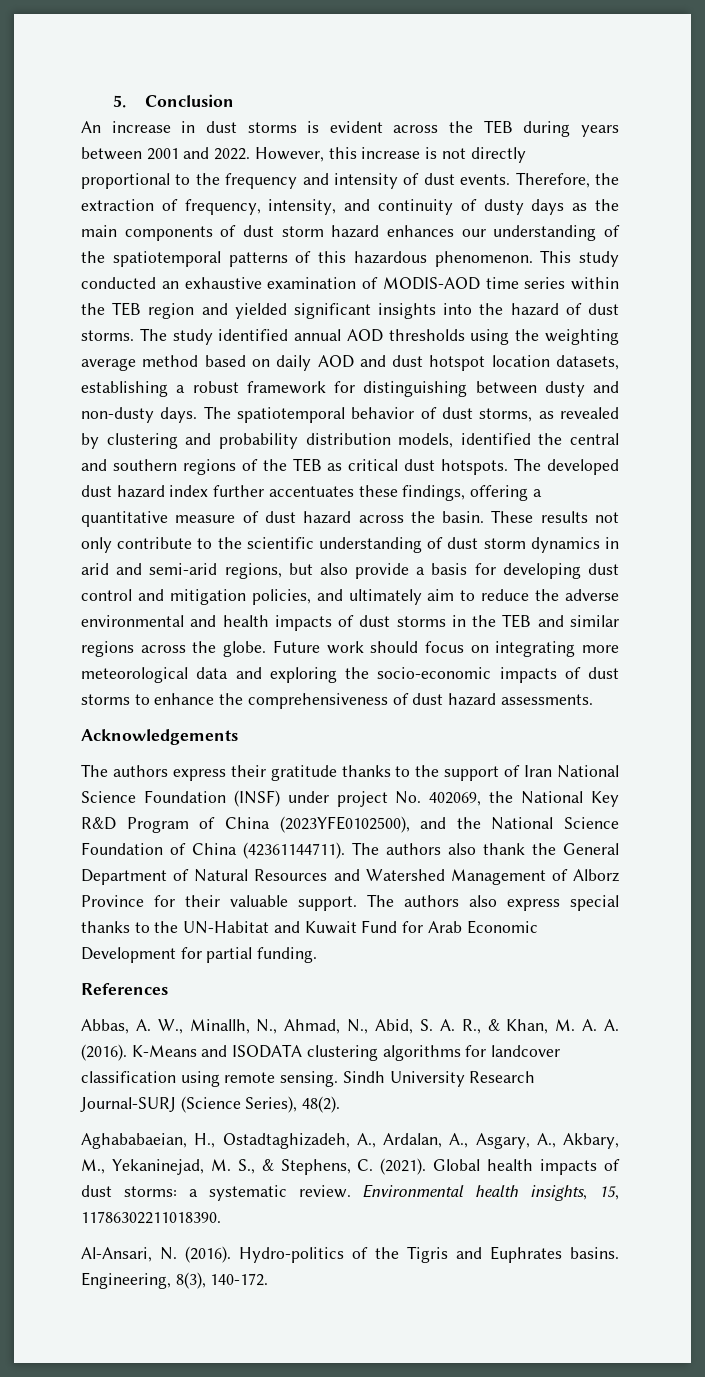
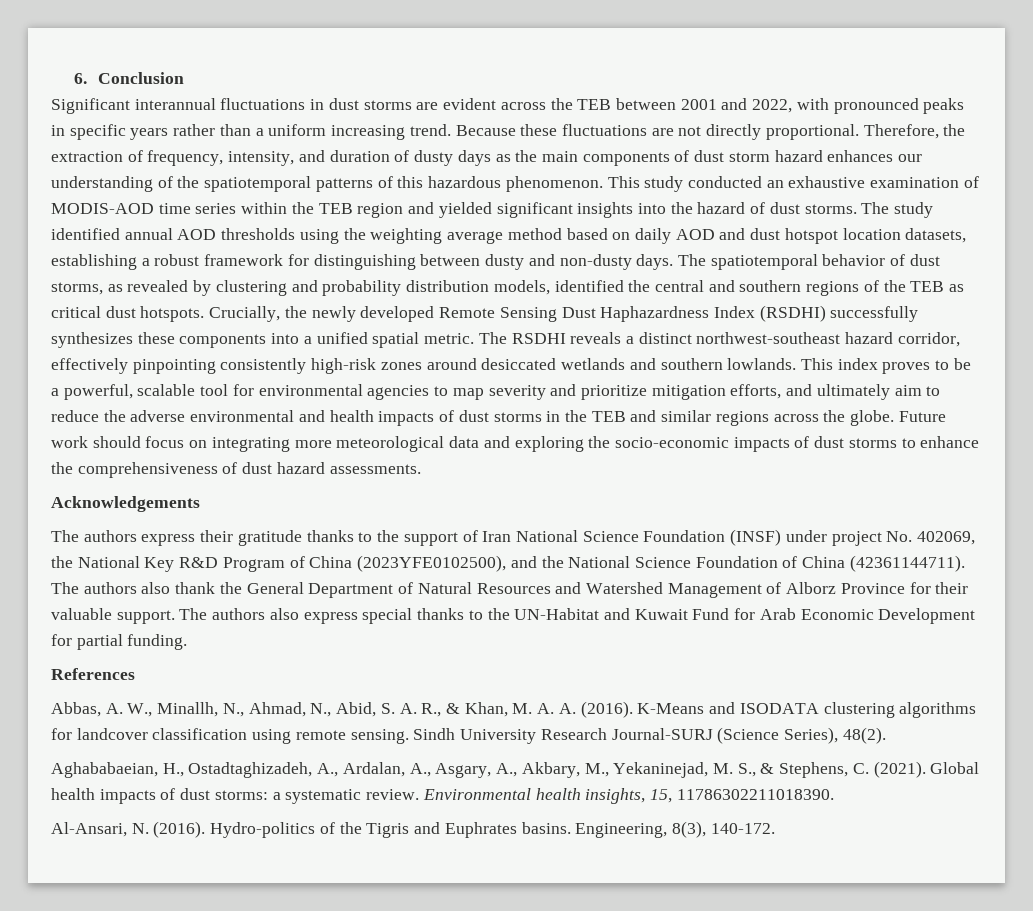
[112,95,126,108] 5. -> [74,73,88,84] 6.
[81,121,171,133] An increase -> [51,98,306,114] Significant interannual fluctuations
[307,121,320,133] is -> [416,102,439,110] are
[523,121,619,137] during years -> (612, 104) none
[214,147,526,163] [81,173,511,189] 2022. However, this increase is not directly proportional to the frequency and intensity of dust events. -> [752,98,965,114] [51,124,859,140] 2022, with pronounced peaks in specific years rather than a uniform increasing trend. Because these fluctuations are not directly proportional.
[378,199,453,215] continuity -> [329,150,390,162] duration
[514,458,620,475] [81,485,542,501] [81,510,620,527] [81,537,619,553] [81,563,619,579] [81,589,311,605] The developed dust hazard index further accentuates these findings, offering a quantitative measure of dust hazard across the basin. These results not only contribute to the scientific understanding of dust storm dynamics in arid and semi-arid regions, but also provide a basis for developing dust control and mitigation policies, -> [209,305,919,322] [51,332,960,348] [51,358,971,374] [51,384,782,400] Crucially, the newly developed Remote Sensing Dust Haphazardness Index (RSDHI) successfully synthesizes these components into a unified spatial metric. The RSDHI reveals a distinct northwest-southeast hazard corridor, effectively pinpointing consistently high-risk zones around desiccated wetlands and southern lowlands. This index proves to be a powerful, scalable tool for environmental agencies to map severity and prioritize mitigation efforts,

